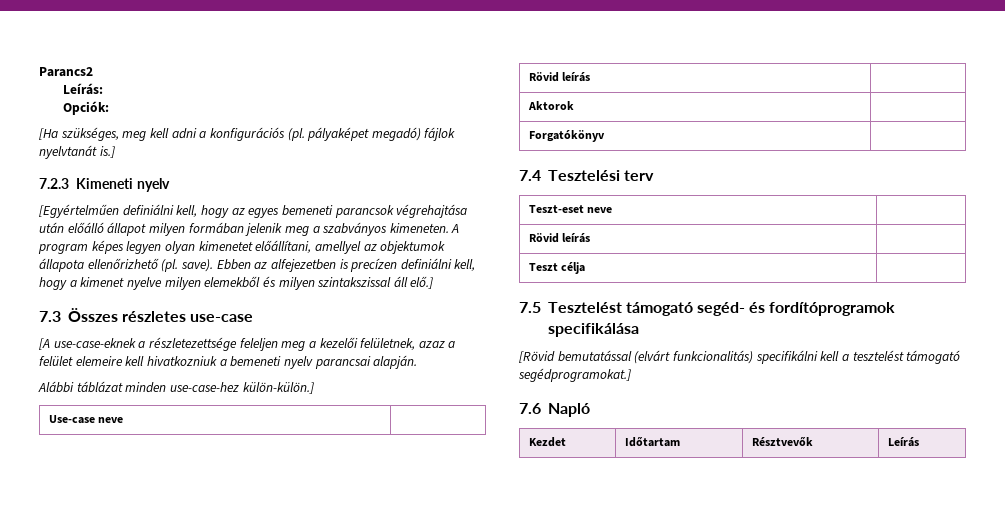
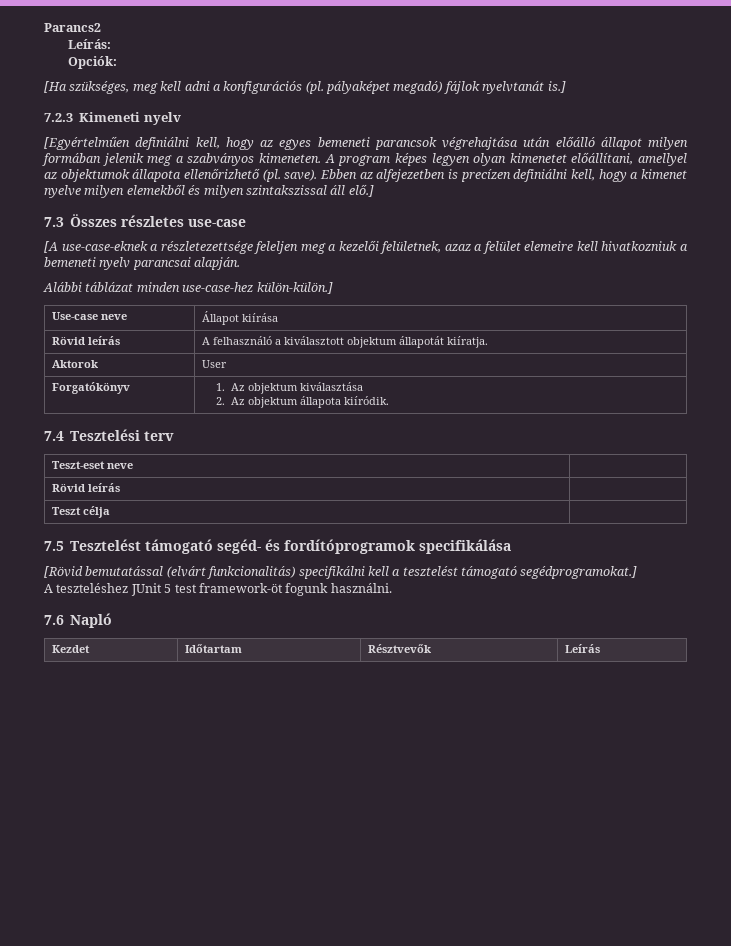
[528,72,590,82] // Rövid leírás | -> [201,311,278,325] [51,336,120,345] [201,336,488,348] Állapot kiírása // Rövid leírás | A felhasználó a kiválasztott objektum állapotát kiíratja.
(574, 105) none -> [201,360,227,368] User
(605, 136) none -> [216,382,363,394] [216,396,389,408] 1. Az objektum kiválasztása // 2. Az objektum állapota kiíródik.
(631, 375) none -> [44,583,392,596] // A teszteléshez JUnit 5 test framework-öt fogunk használni.

